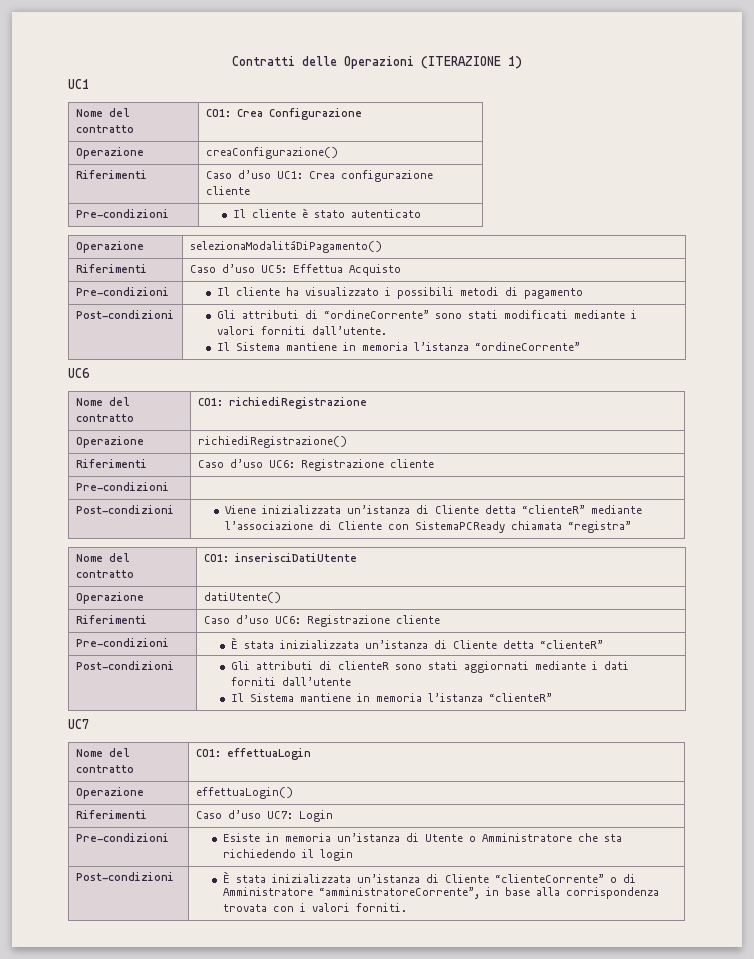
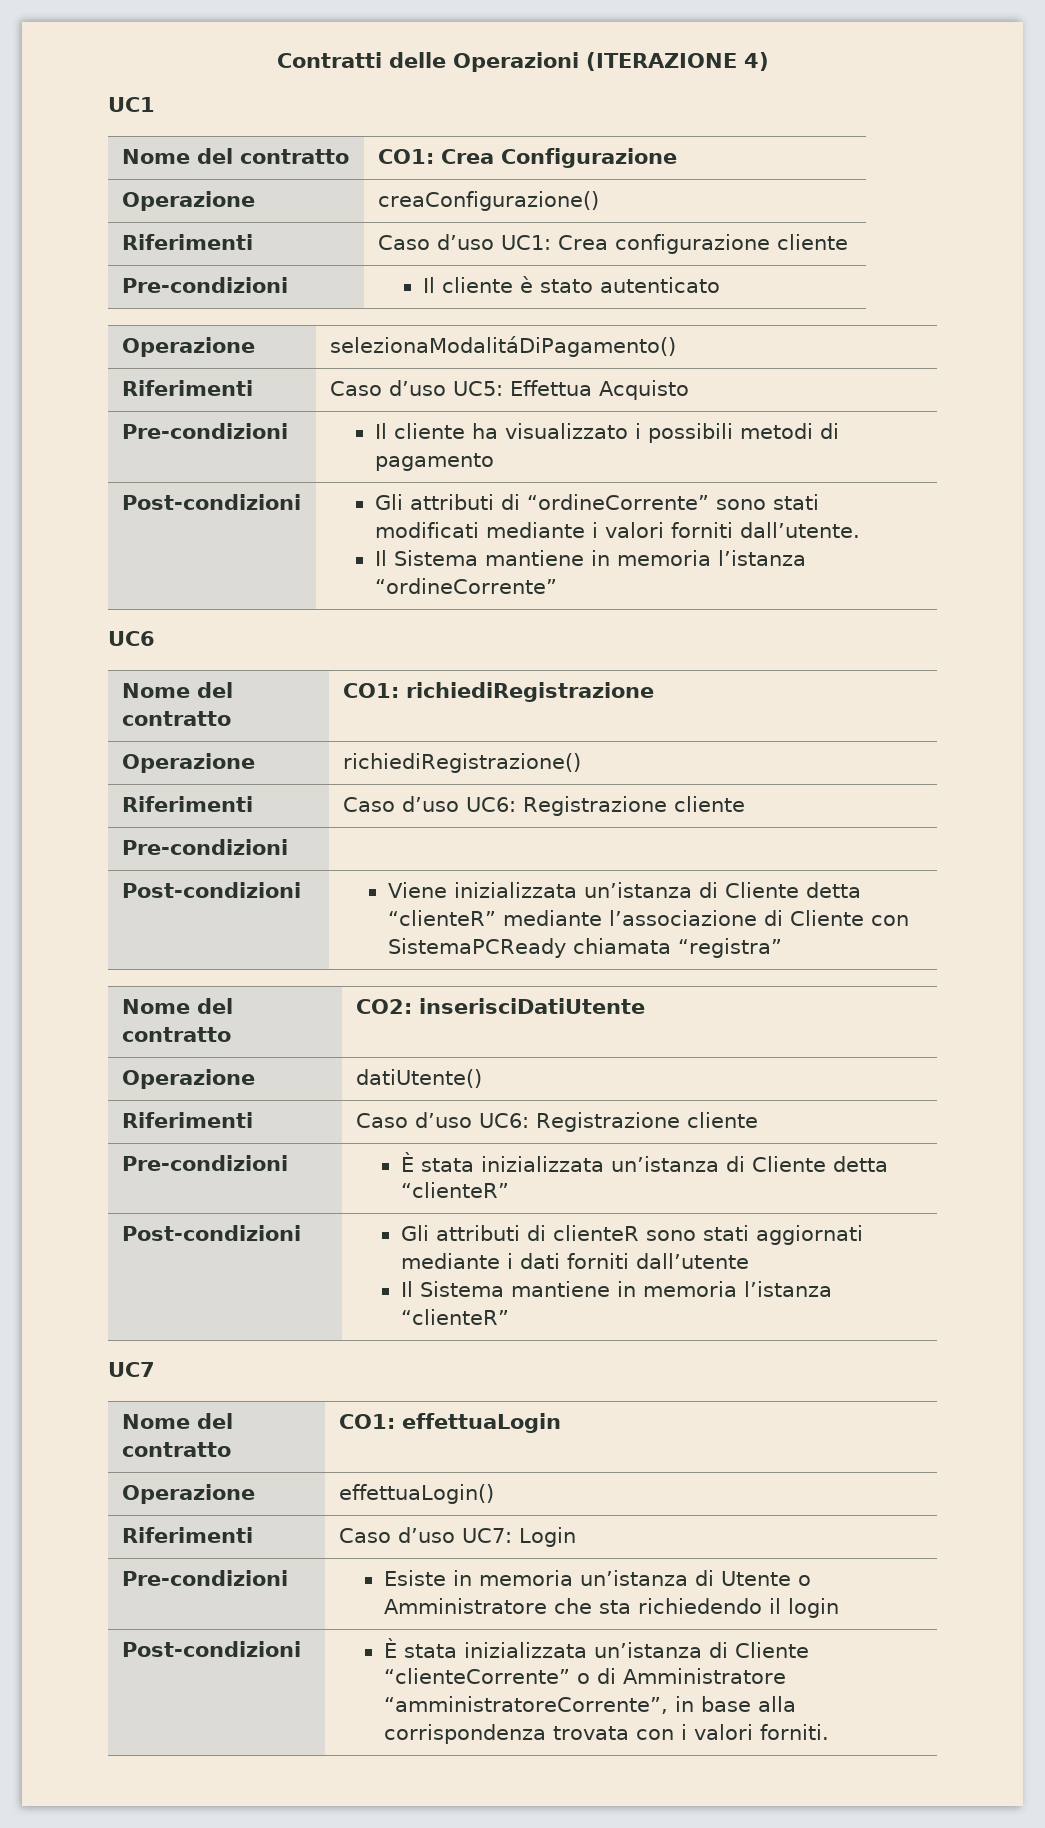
[508,56,522,69] 1) -> [743,52,769,71] 4)
[203,554,229,562] CO1: -> [356,999,413,1014] CO2:

